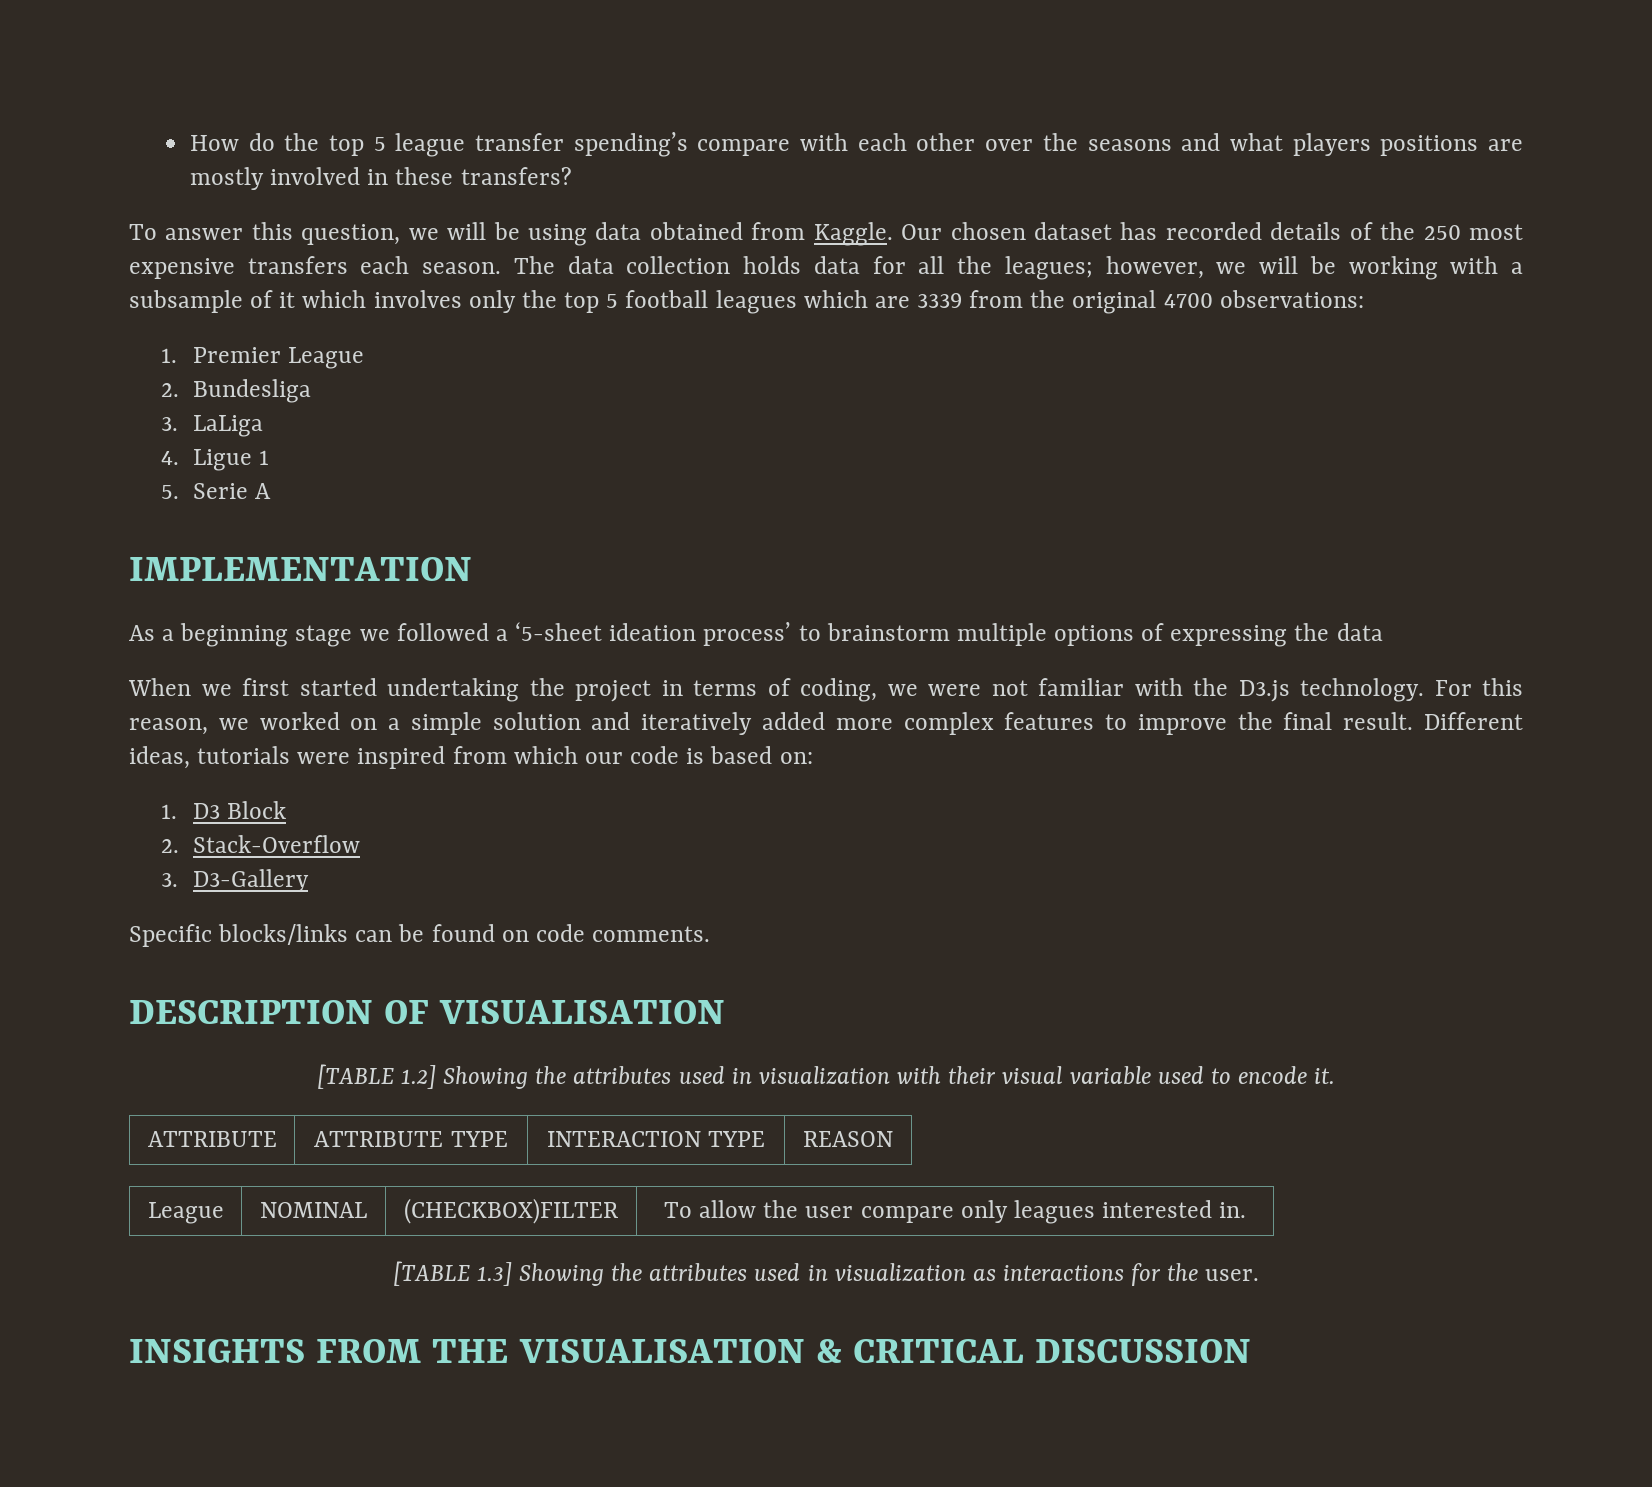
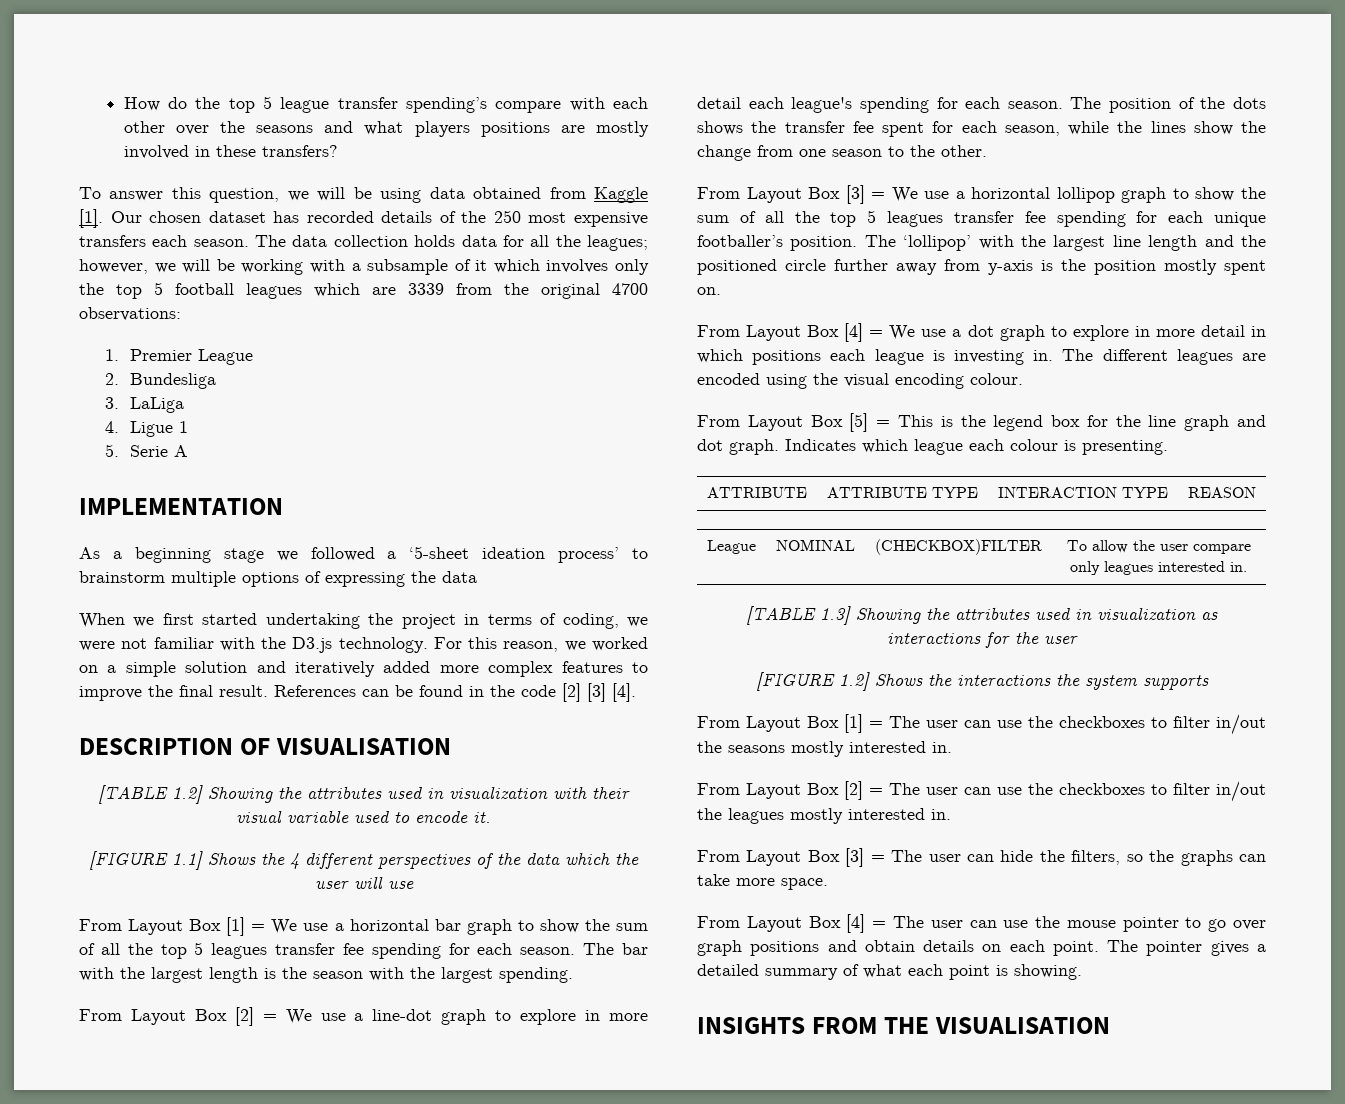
[813,222,893,246] Kaggle. -> [594,187,648,203] [79,209,103,228] Kaggle [1].
[1424,712,1524,730] [129,746,813,769] [160,801,286,819] [160,835,360,853] [160,869,309,892] [129,924,711,947] Different ideas, tutorials were inspired from which our code is based on: // 1. D3 Block // 2. Stack-Overflow // 3. D3-Gallery // Specific blocks/links can be found on code comments. -> [274,683,636,702] References can be found in the code [2] [3] [4].
(1336, 1076) none -> [89,851,639,870] [314,876,414,889] [79,917,648,936] [79,942,649,959] [79,967,573,983] [79,1007,648,1026] [697,97,1266,113] [697,121,1266,137] [697,145,987,161] [697,185,1266,204] [697,210,1266,227] [697,235,1266,251] [697,259,1266,275] [697,287,721,295] [697,323,1266,342] [697,349,1266,365] [697,373,1023,389] [697,413,1266,432] [697,439,1168,455] // [FIGURE 1.1] Shows the 4 different perspectives of the data which the user will use // From Layout Box [1] = We use a horizontal bar graph to show the sum of all the top 5 leagues transfer fee spending for each season. The bar with the largest length is the season with the largest spending. // From Layout Box [2] = We use a line-dot graph to explore in more detail each league's spending for each season. The position of the dots shows the transfer fee spent for each season, while the lines show the change from one season to the other. // From Layout Box [3] = We use a horizontal lollipop graph to show the sum of all the top 5 leagues transfer fee spending for each unique footballer’s position. The ‘lollipop’ with the largest line length and the positioned circle further away from y-axis is the position mostly spent on. // From Layout Box [4] = We use a dot graph to explore in more detail in which positions each league is investing in. The different leagues are encoded using the visual encoding colour. // From Layout Box [5] = This is the legend box for the line graph and dot graph. Indicates which league each colour is presenting.
[1205,1269,1260,1281] user. -> [1043,636,1078,644] [755,672,1209,691] [697,714,1266,735] [697,741,952,757] [697,781,1266,802] [697,808,951,824] [697,848,1266,867] [697,874,828,890] [697,914,1266,933] [697,940,1266,956] [697,964,1082,980] user // [FIGURE 1.2] Shows the interactions the system supports // From Layout Box [1] = The user can use the checkboxes to filter in/out the seasons mostly interested in. // From Layout Box [2] = The user can use the checkboxes to filter in/out the leagues mostly interested in. // From Layout Box [3] = The user can hide the filters, so the graphs can take more space. // From Layout Box [4] = The user can use the mouse pointer to go over graph positions and obtain details on each point. The pointer gives a detailed summary of what each point is showing.
[815,1339,1252,1363] & CRITICAL DISCUSSION -> (1110, 1025) none

